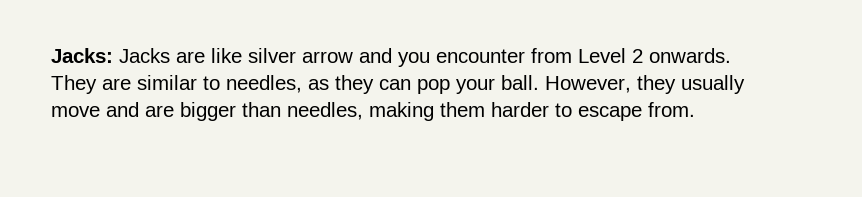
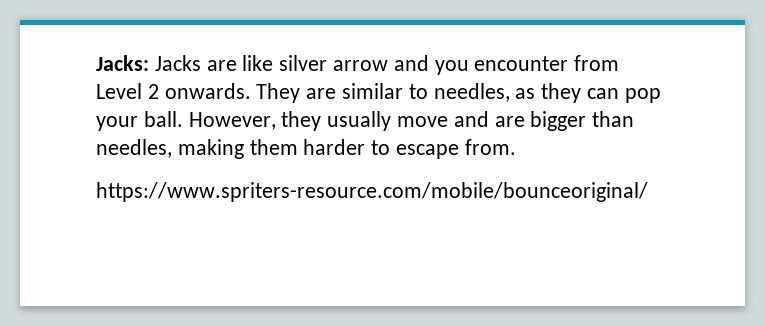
(695, 109) none -> [96,182,648,202] // https://www.spriters-resource.com/mobile/bounceoriginal/

